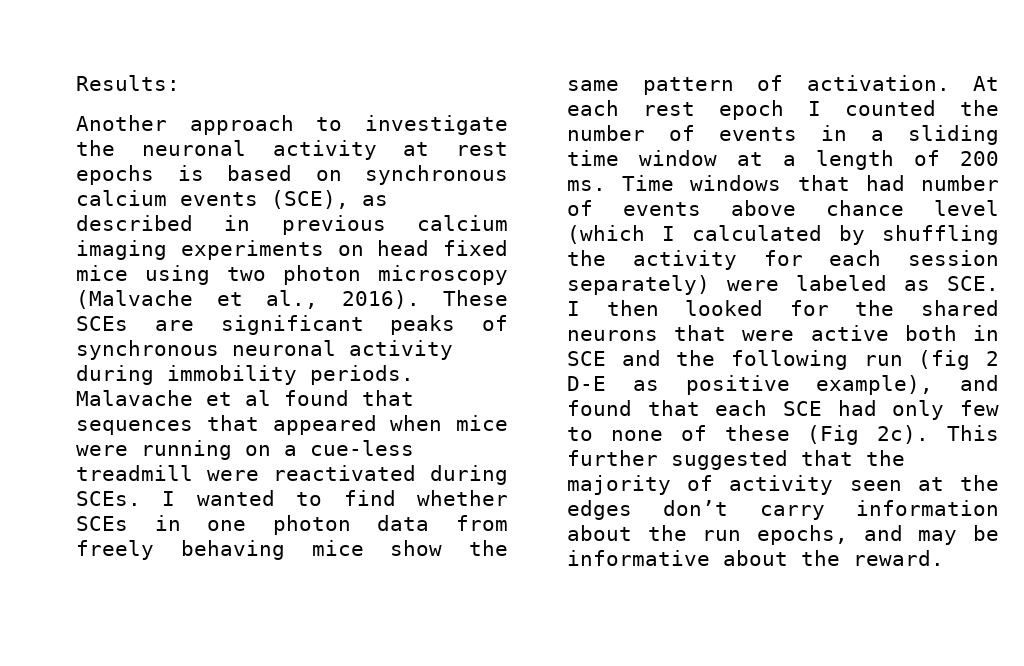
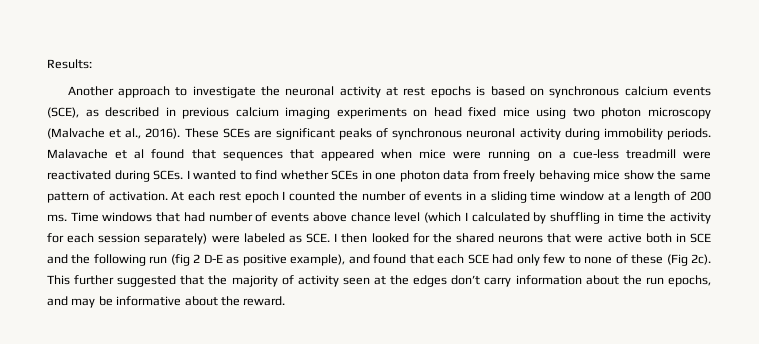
(999, 235) none -> [603,212,644,222] in time

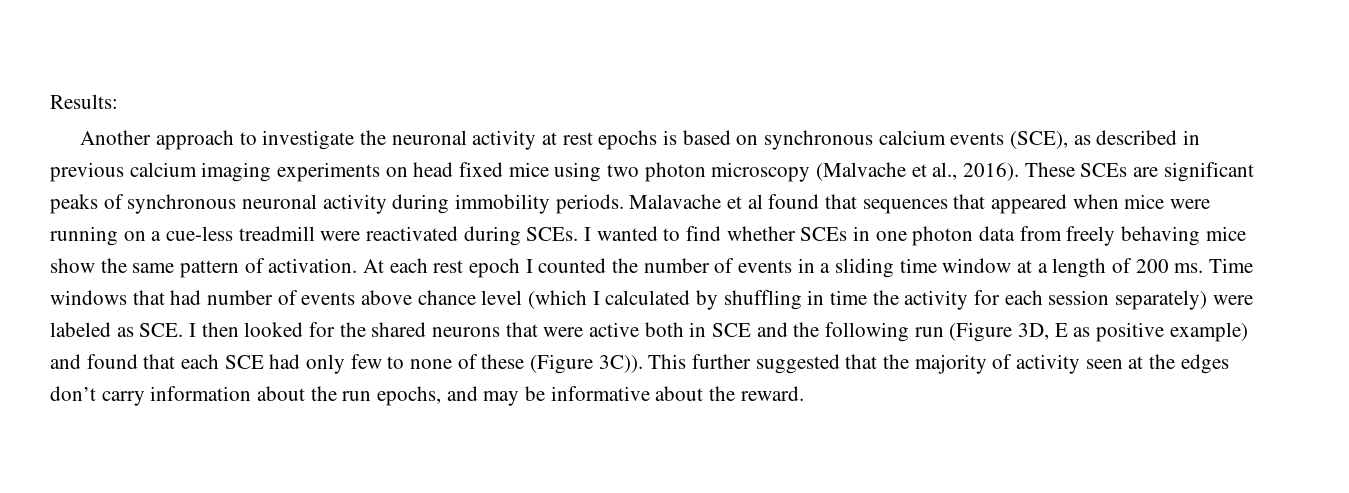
[170,254,223,266] (fig 2 D-E -> [949,322,1068,342] (Figure 3D, E
[290,254,346,266] example), -> [1169,322,1248,342] example)
[666,254,711,266] (Fig 2c). -> [530,354,643,374] (Figure 3C)).

